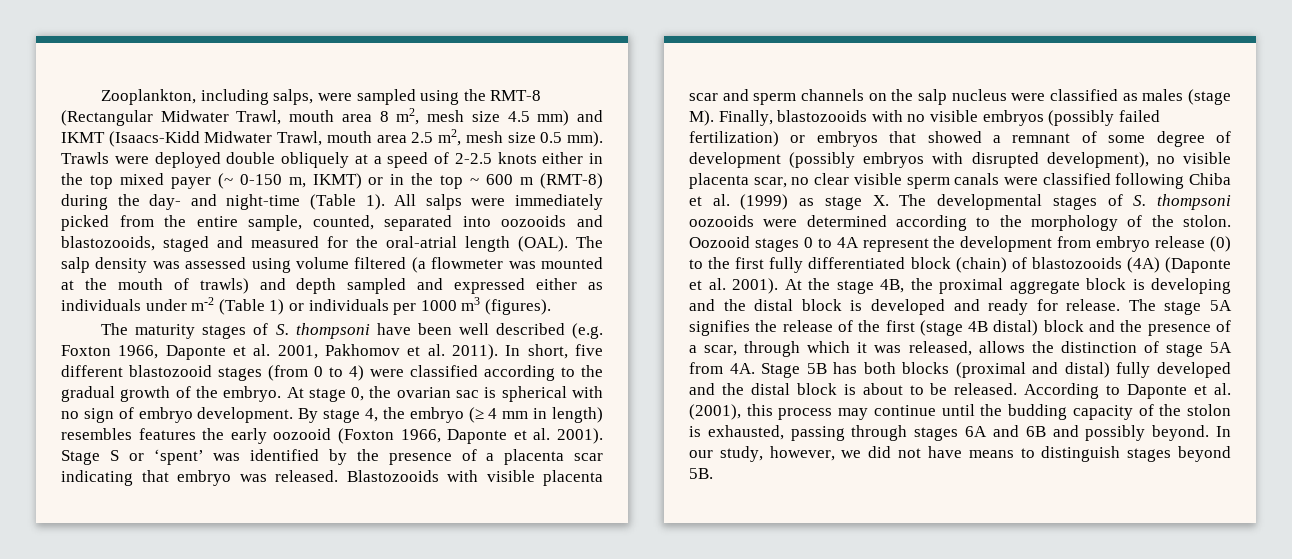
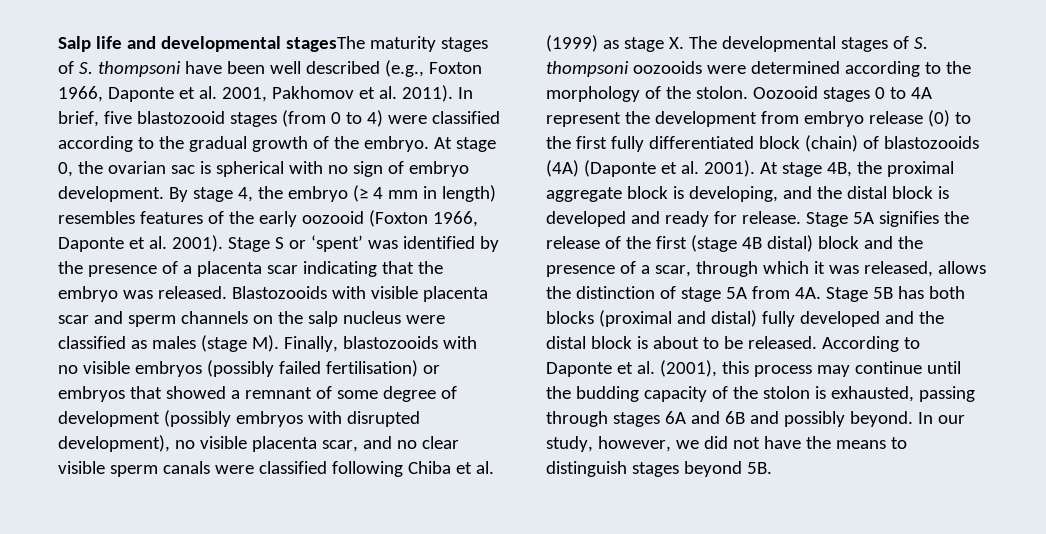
[101,89,542,105] [61,108,604,126] [61,129,604,147] [61,152,603,168] [61,173,603,189] [61,194,604,210] [61,215,603,231] [61,236,603,252] [61,257,603,273] [61,278,604,294] [61,297,551,315] [101,323,129,335] Zooplankton, including salps, were sampled using the RMT-8 (Rectangular Midwater Trawl, mouth area 8 m2, mesh size 4.5 mm) and IKMT (Isaacs-Kidd Midwater Trawl, mouth area 2.5 m2, mesh size 0.5 mm). Trawls were deployed double obliquely at a speed of 2-2.5 knots either in the top mixed payer (~ 0-150 m, IKMT) or in the top ~ 600 m (RMT-8) during the day- and night-time (Table 1). All salps were immediately picked from the entire sample, counted, separated into oozooids and blastozooids, staged and measured for the oral-atrial length (OAL). The salp density was assessed using volume filtered (a flowmeter was mounted at the mouth of trawls) and depth sampled and expressed either as individuals under m-2 (Table 1) or individuals per 1000 m3 (figures). // The -> [58,36,365,52] Salp life and developmental stagesThe
[572,323,603,339] (e.g. -> [384,60,424,77] (e.g.,
[527,344,603,359] [61,365,123,377] short, five different -> [58,111,132,127] brief, five
(196, 434) none -> [207,211,224,224] of
(169, 476) none -> [417,261,443,274] the
[689,131,779,147] fertilization) -> [325,360,418,377] fertilisation)
(787, 182) none -> [362,436,392,449] and
[808,278,830,290] the -> (778, 168) none
[1151,278,1231,294] developing -> [688,186,778,202] developing,
[1128,299,1202,315] The stage -> [805,212,848,227] Stage
(962, 452) none -> [805,436,831,449] the

